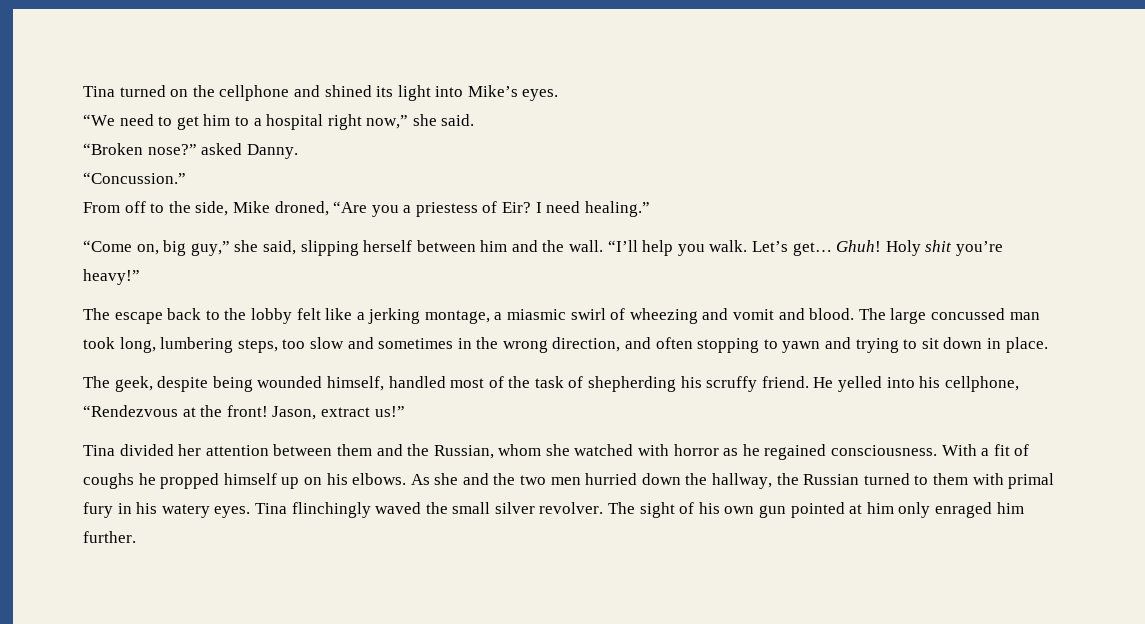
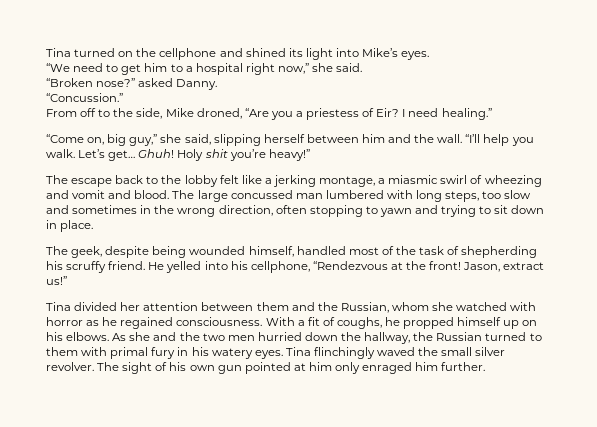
[83,337,234,353] took long, lumbering -> [325,190,443,202] lumbered with long
[625,337,652,349] and -> (273, 210) none
[83,473,134,489] coughs -> [336,317,382,329] coughs,

